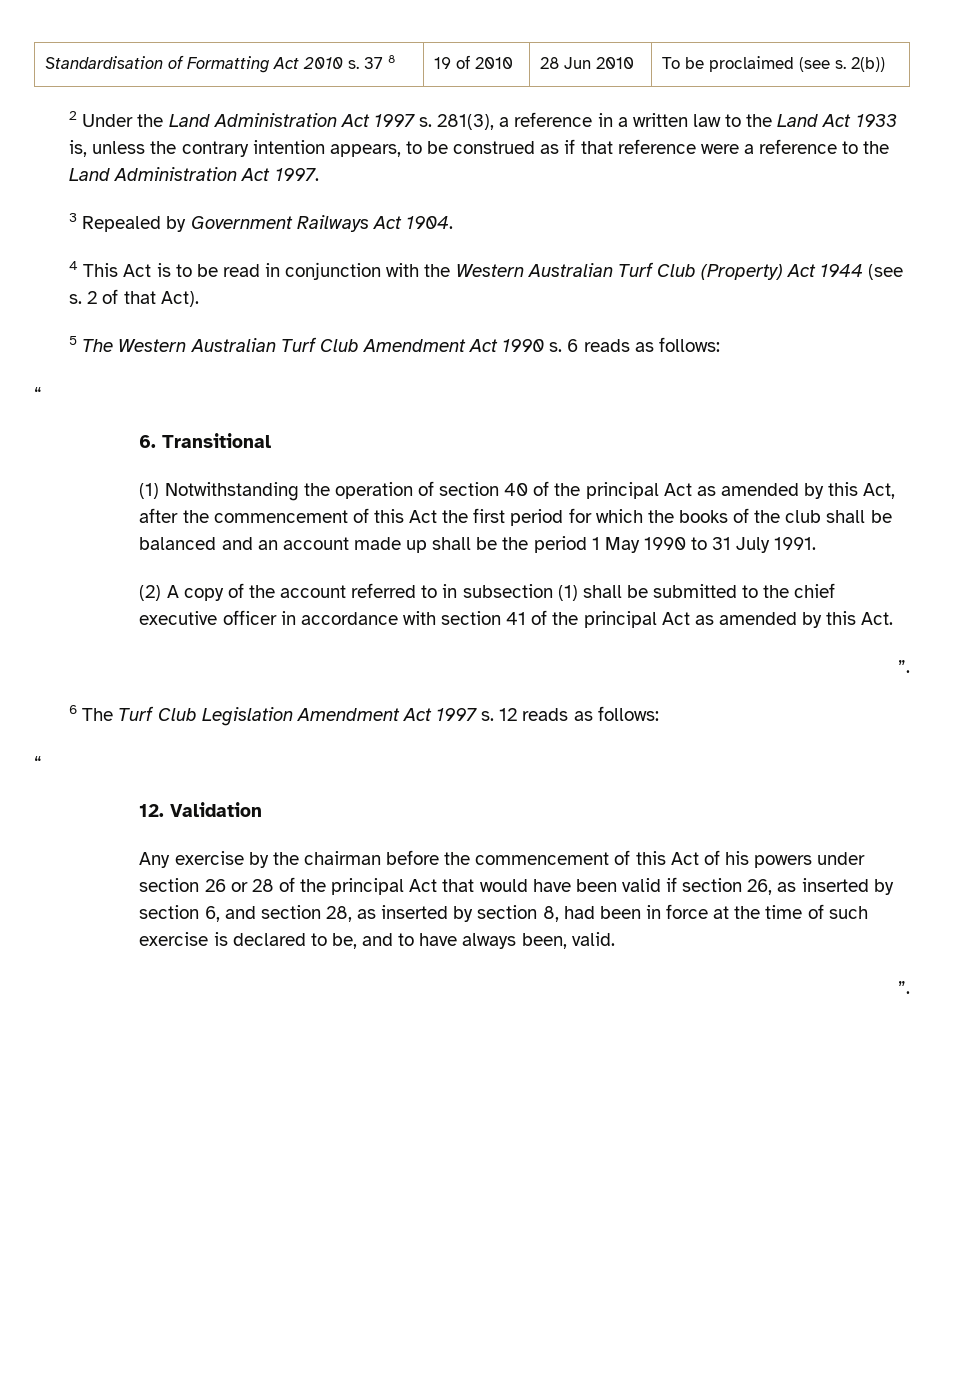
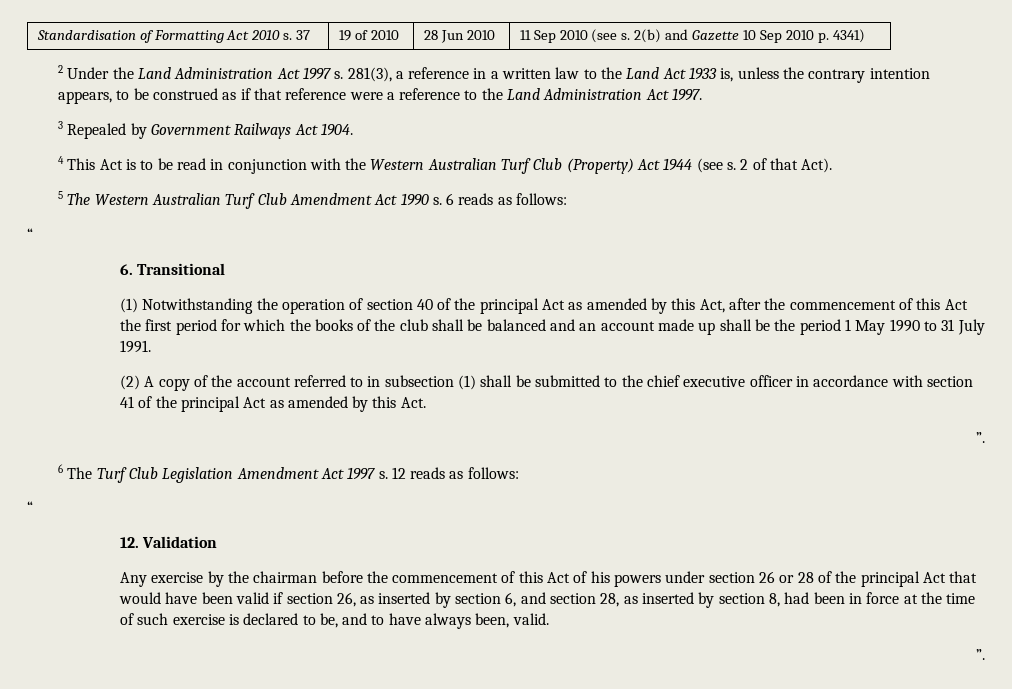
[388,55,396,63] 8 -> (311, 35) none
[662,56,886,72] To be proclaimed (see s. 2(b)) -> [519,29,865,43] 11 Sep 2010 (see s. 2(b) and Gazette 10 Sep 2010 p. 4341)

